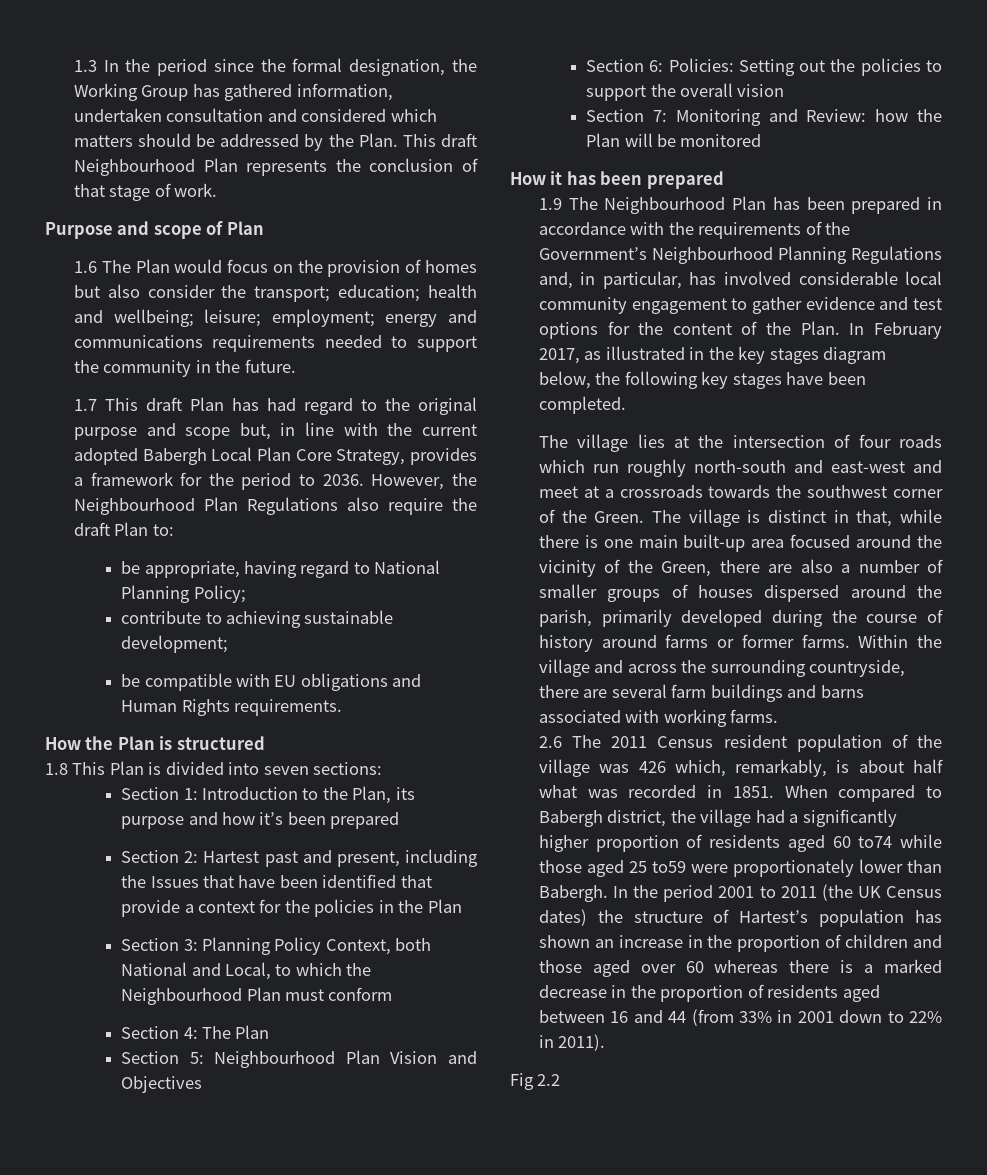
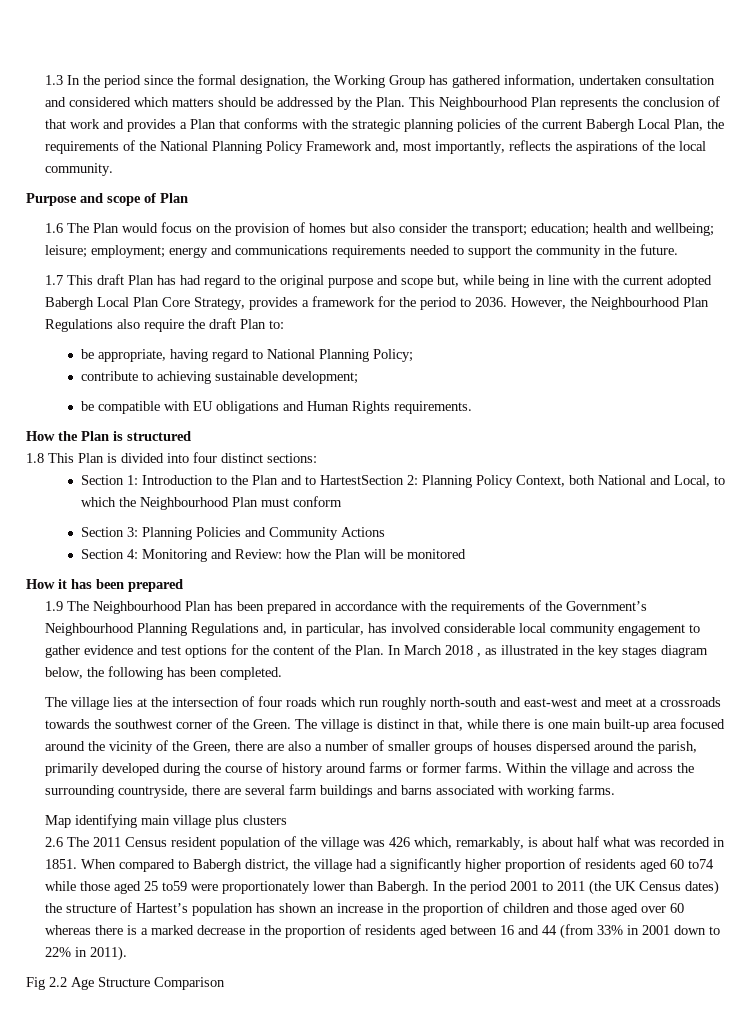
[441,133,478,147] draft -> (436, 102) none
[109,183,218,201] stage of work. -> [70,118,725,132] [45,140,707,154] [45,163,114,176] work and provides a Plan that conforms with the strategic planning policies of the current Babergh Local Plan, the requirements of the National Planning Policy Framework and, most importantly, reflects the aspirations of the local community.
(271, 431) none -> [463,275,530,288] while being
[263,766,309,775] seven -> [193,452,263,463] four distinct
[352,786,415,804] [121,812,400,829] [121,849,479,867] [121,874,432,888] [121,899,462,917] [121,938,198,951] Plan, its purpose and how it’s been prepared // Section 2: Hartest past and present, including the Issues that have been identified that provide a context for the policies in the Plan // Section 3: -> [251,475,418,485] Plan and to HartestSection 2:
[183,1025,270,1039] [121,1050,478,1068] [121,1076,203,1093] [586,58,943,76] [586,83,785,101] [586,109,667,122] 4: The Plan // Section 5: Neighbourhood Plan Vision and Objectives // Section 6: Policies: Setting out the policies to support the overall vision // Section 7: -> [126,527,385,540] [80,549,138,559] 3: Planning Policies and Community Actions // Section 4:
[874,322,943,339] [538,348,580,364] February 2017, -> [404,645,482,657] March 2018 ,
[701,371,824,389] key stages have -> [167,667,187,677] has
(779, 716) none -> [45,814,288,828] // Map identifying main village plus clusters
(561, 1080) none -> [71,977,225,990] Age Structure Comparison

